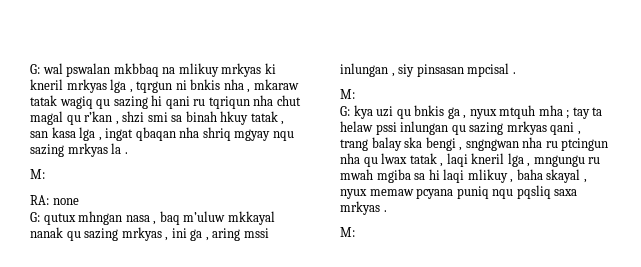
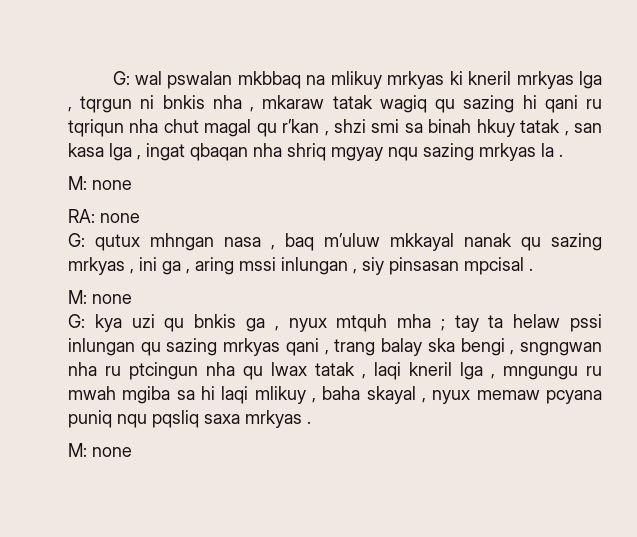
[30,169,45,179] M: -> [68,176,132,190] M: none
[340,89,355,99] M: -> [68,290,132,304] M: none
[340,227,355,237] M: -> [68,443,132,457] M: none

